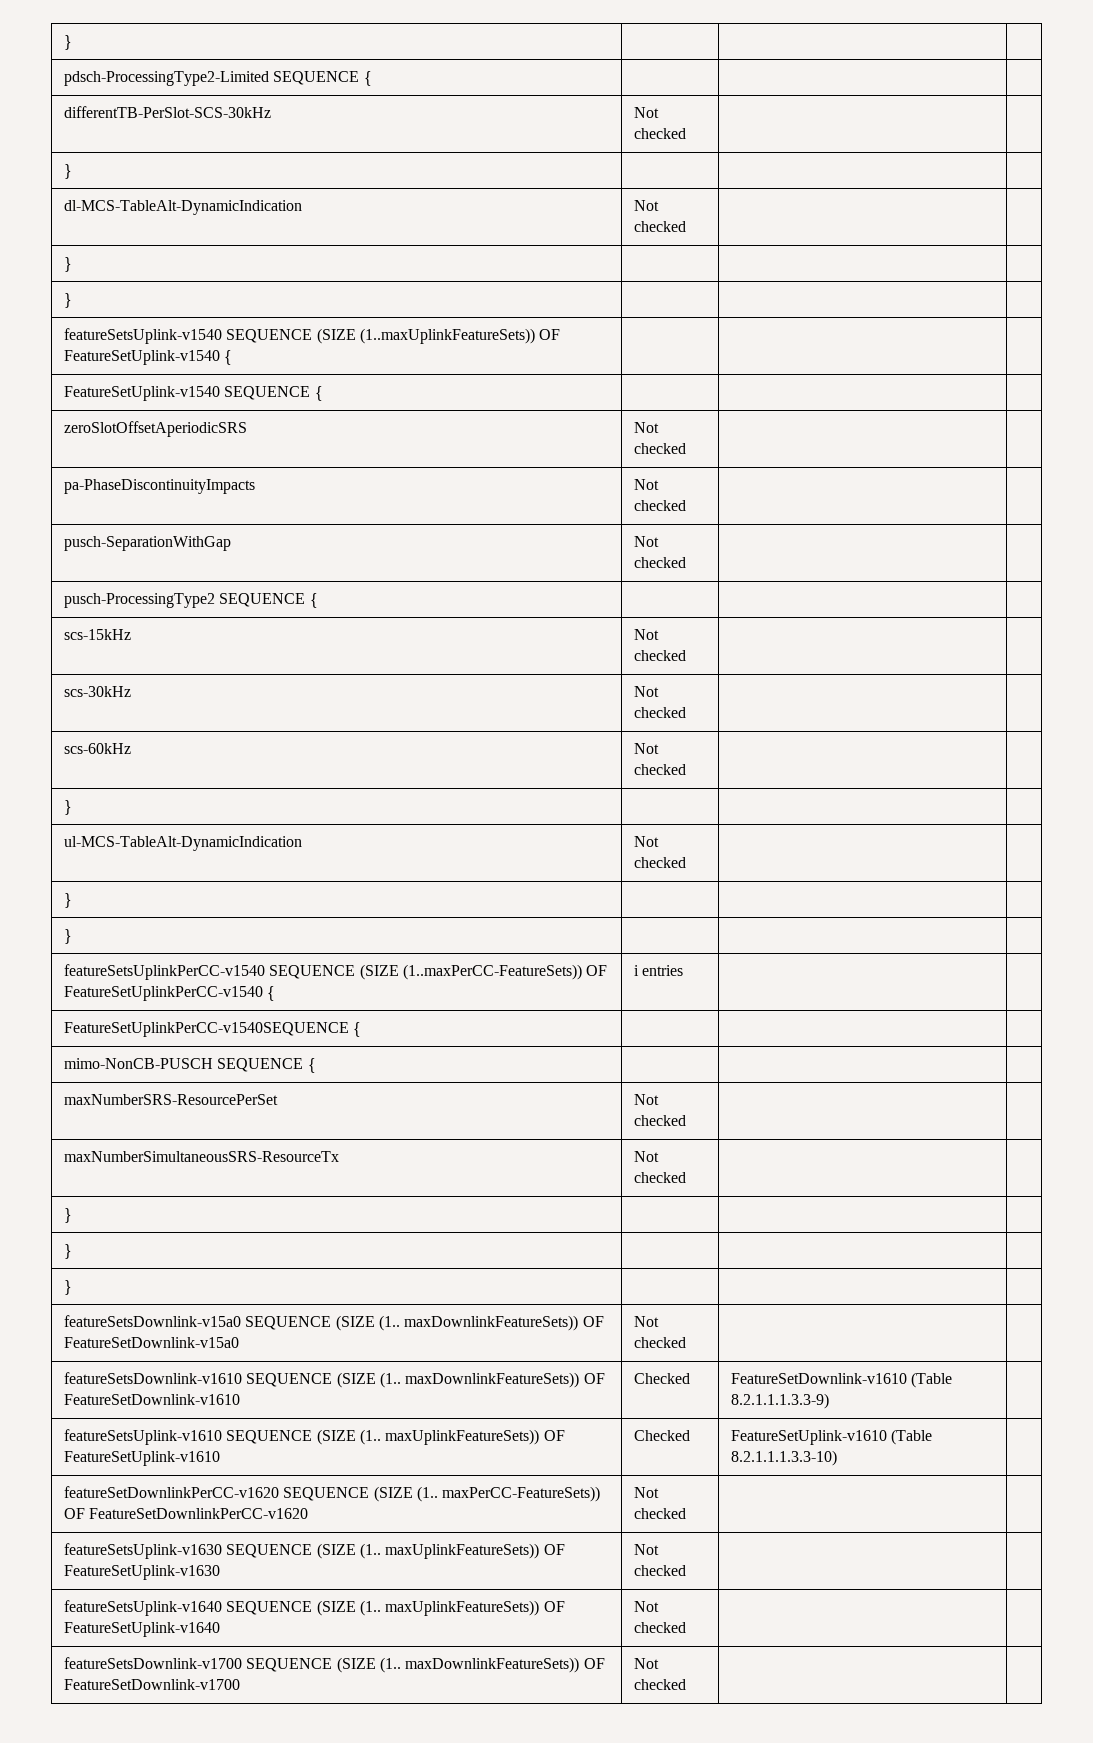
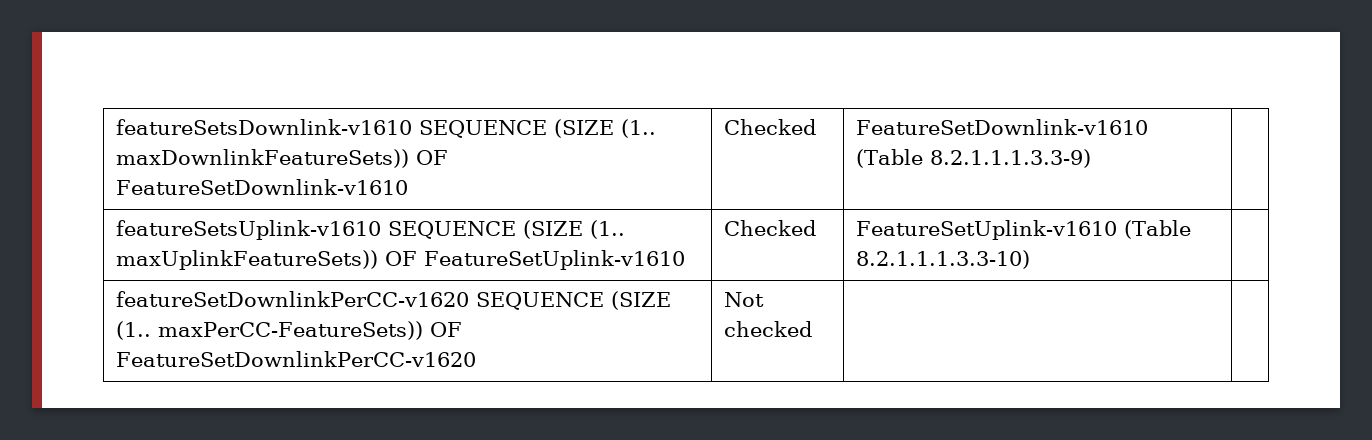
[64,35,73,50] [64,71,372,86] [64,106,272,118] [634,107,660,118] [634,128,687,139] [64,164,73,179] [64,200,303,215] [634,200,660,211] [634,221,687,232] [64,257,73,272] [64,293,73,308] [64,328,561,344] [64,350,233,365] [64,386,323,401] [64,421,248,437] [634,422,660,433] [634,443,687,454] [64,479,256,494] [634,479,660,490] [634,500,687,511] [64,536,232,551] [634,536,660,547] [634,557,687,568] [64,593,318,608] [64,629,132,640] [634,629,660,640] [634,650,687,661] [64,686,132,697] [634,686,660,697] [634,707,687,718] [64,743,132,754] [634,743,660,754] [634,764,687,775] [64,800,73,815] [64,836,303,851] [634,836,660,847] [634,857,687,868] [64,893,73,908] [64,929,73,944] [64,964,608,980] [64,986,276,1001] [634,965,684,976] [64,1022,362,1037] [64,1058,316,1073] [64,1094,279,1105] [634,1094,660,1105] [634,1115,687,1126] [64,1151,340,1162] [634,1151,660,1162] [634,1172,687,1183] [64,1208,73,1223] [64,1244,73,1259] [64,1280,73,1295] [64,1315,604,1331] [64,1337,240,1348] [634,1316,660,1327] [634,1337,687,1348] } | | | // pdsch-ProcessingType2-Limited SEQUENCE { | | | // differentTB-PerSlot-SCS-30kHz | Not checked | | // } | | | // dl-MCS-TableAlt-DynamicIndication | Not checked | | // } | | | // } | | | // featureSetsUplink-v1540 SEQUENCE (SIZE (1..maxUplinkFeatureSets)) OF FeatureSetUplink-v1540 { | | | // FeatureSetUplink-v1540 SEQUENCE { | | | // zeroSlotOffsetAperiodicSRS | Not checked | | // pa-PhaseDiscontinuityImpacts | Not checked | | // pusch-SeparationWithGap | Not checked | | // pusch-ProcessingType2 SEQUENCE { | | | // scs-15kHz | Not checked | | // scs-30kHz | Not checked | | // scs-60kHz | Not checked | | // } | | | // ul-MCS-TableAlt-DynamicIndication | Not checked | | // } | | | // } | | | // featureSetsUplinkPerCC-v1540 SEQUENCE (SIZE (1..maxPerCC-FeatureSets)) OF FeatureSetUplinkPerCC-v1540 { | i entries | | // FeatureSetUplinkPerCC-v1540SEQUENCE { | | | // mimo-NonCB-PUSCH SEQUENCE { | | | // maxNumberSRS-ResourcePerSet | Not checked | | // maxNumberSimultaneousSRS-ResourceTx | Not checked | | // } | | | // } | | | // } | | | // featureSetsDownlink-v15a0 SEQUENCE (SIZE (1.. maxDownlinkFeatureSets)) OF FeatureSetDownlink-v15a0 | Not checked | | // -> (116, 127) none
[64,1543,565,1559] [64,1565,221,1580] [634,1544,660,1555] [634,1565,687,1576] [64,1600,565,1616] [64,1622,221,1637] [634,1601,660,1612] [634,1622,687,1633] [64,1657,605,1673] [64,1679,241,1690] [634,1658,660,1669] [634,1679,687,1690] // featureSetsUplink-v1630 SEQUENCE (SIZE (1.. maxUplinkFeatureSets)) OF FeatureSetUplink-v1630 | Not checked | | // featureSetsUplink-v1640 SEQUENCE (SIZE (1.. maxUplinkFeatureSets)) OF FeatureSetUplink-v1640 | Not checked | | // featureSetsDownlink-v1700 SEQUENCE (SIZE (1.. maxDownlinkFeatureSets)) OF FeatureSetDownlink-v1700 | Not checked | | -> (813, 329) none

